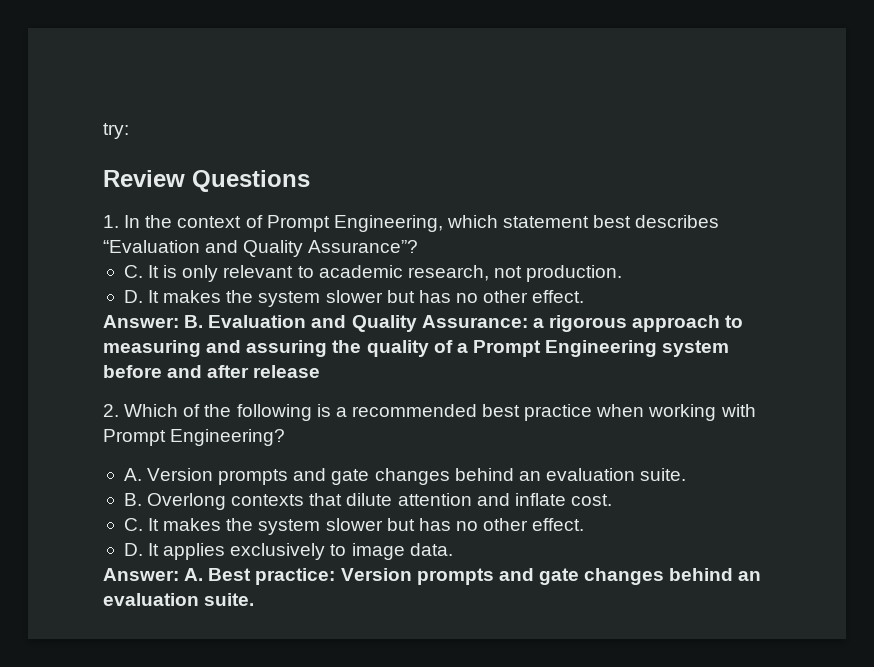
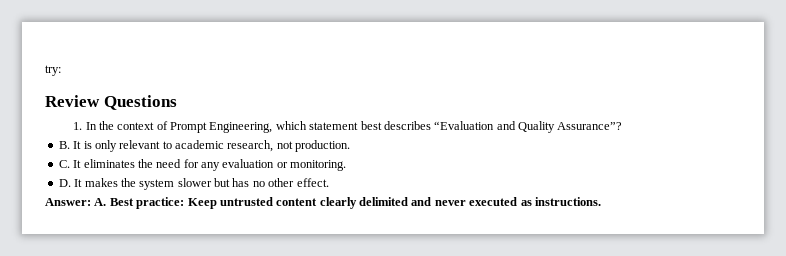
[123,265,143,278] C. -> [58,141,70,149] B.
(623, 273) none -> [58,159,347,171] // C. It eliminates the need for any evaluation or monitoring.
[184,315,744,332] [103,340,730,357] [103,365,321,378] [103,404,756,421] [103,429,286,446] [123,468,687,485] [123,493,612,510] [123,518,585,535] [123,543,453,560] [103,568,762,585] [103,593,255,606] B. Evaluation and Quality Assurance: a rigorous approach to measuring and assuring the quality of a Prompt Engineering system before and after release // 2. Which of the following is a recommended best practice when working with Prompt Engineering? // A. Version prompts and gate changes behind an evaluation suite. // B. Overlong contexts that dilute attention and inflate cost. // C. It makes the system slower but has no other effect. // D. It applies exclusively to image data. // Answer: A. Best practice: Version prompts and gate changes behind an evaluation suite. -> [94,197,601,209] A. Best practice: Keep untrusted content clearly delimited and never executed as instructions.

